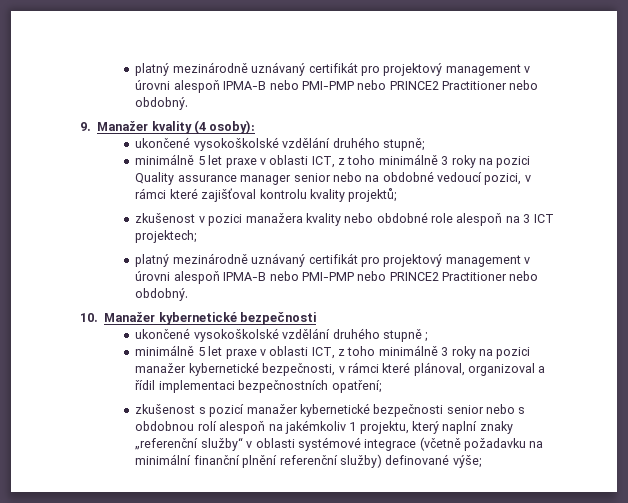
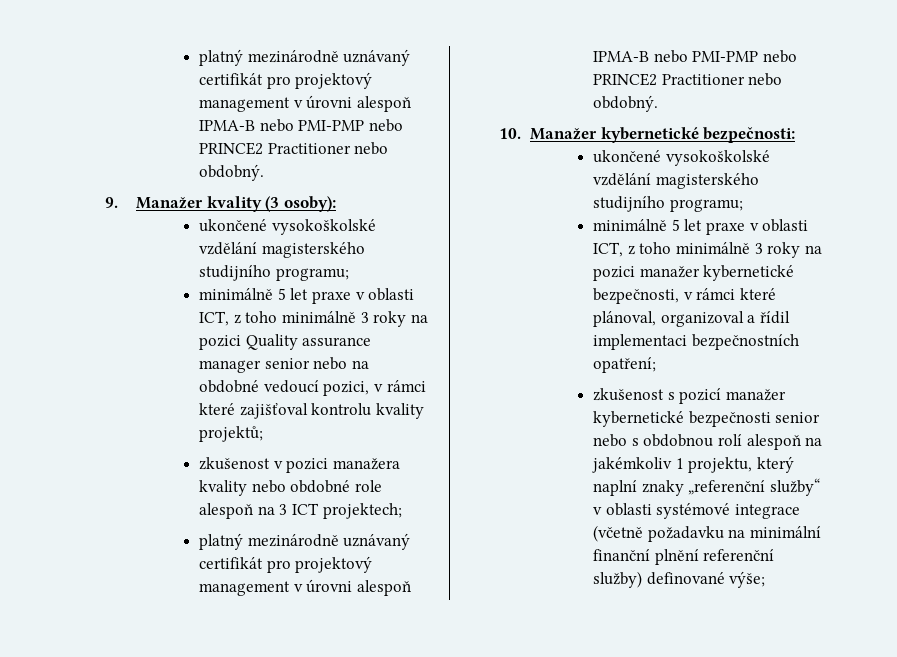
[193,120,206,134] (4 -> [265,196,280,212] (3
[332,137,424,151] druhého stupně; -> [261,242,365,258] [199,265,349,281] magisterského studijního programu;
[239,312,316,325] [135,328,428,342] bezpečnosti // ukončené vysokoškolské vzdělání druhého stupně ; -> [703,127,796,143] [593,150,770,166] [593,173,759,189] [593,196,743,212] bezpečnosti: // ukončené vysokoškolské vzdělání magisterského studijního programu;

